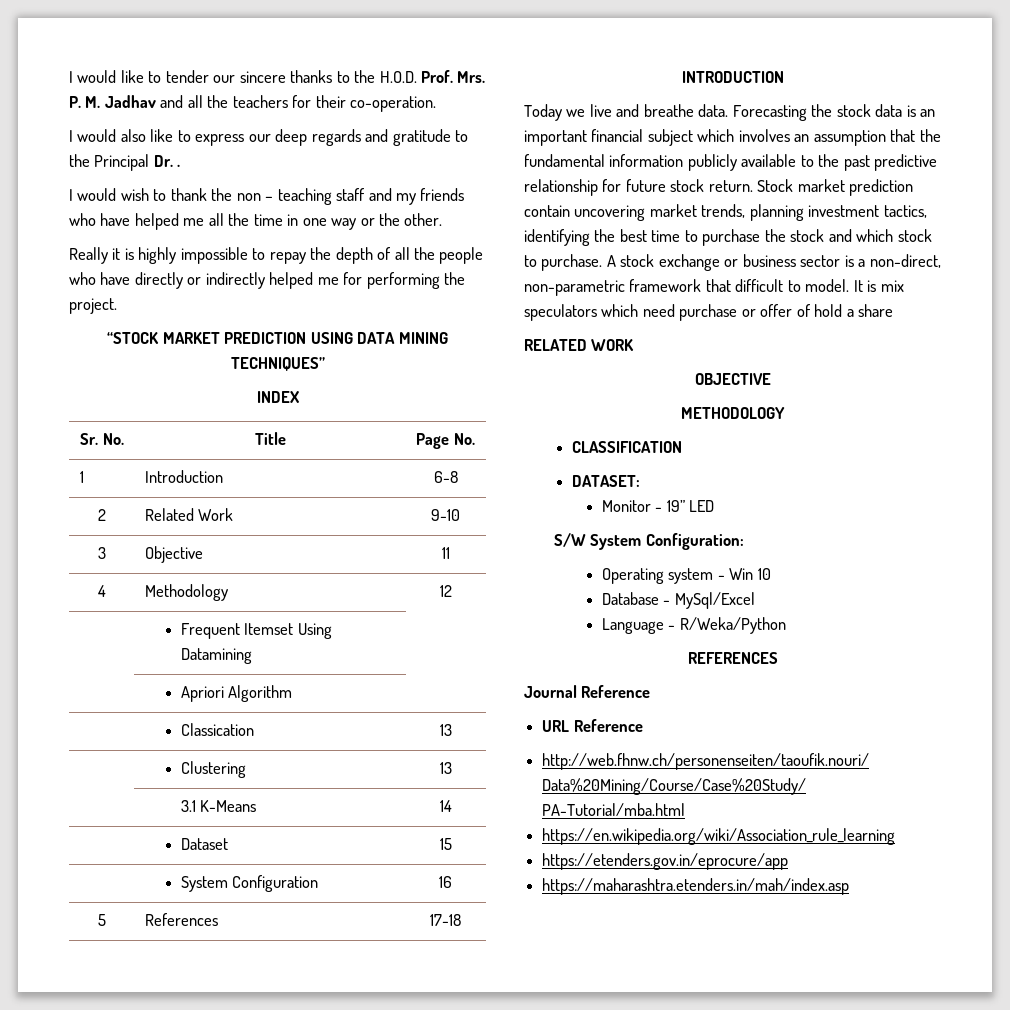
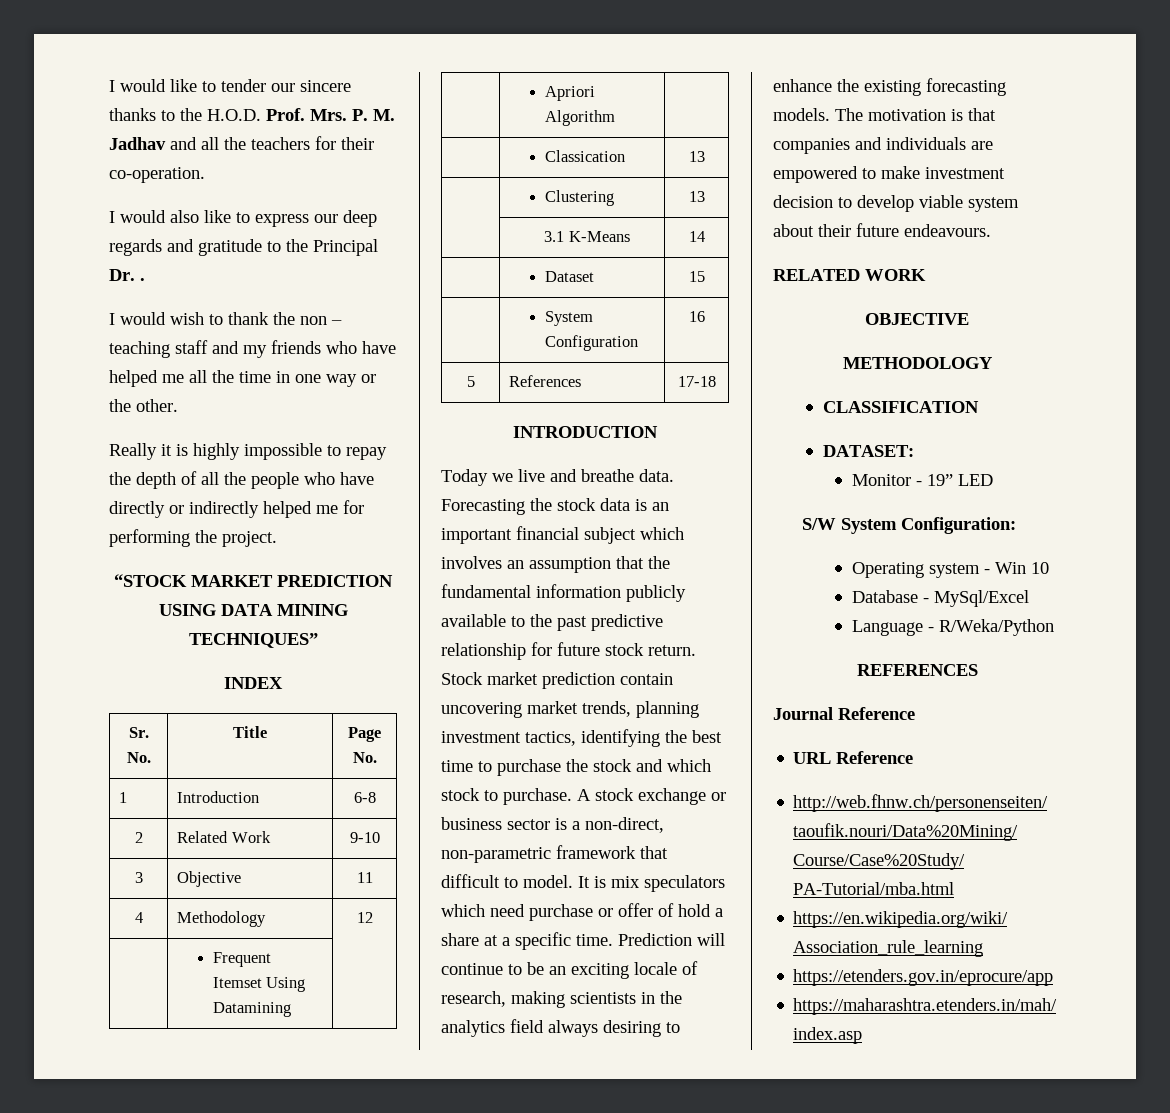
(894, 310) none -> [484,932,725,950] [441,961,698,979] [441,991,682,1008] [441,1019,680,1037] [773,78,1006,96] [773,108,996,121] [773,137,993,154] [773,166,1005,183] [773,195,1019,212] [773,223,991,237] at a specific time. Prediction will continue to be an exciting locale of research, making scientists in the analytics field always desiring to enhance the existing forecasting models. The motivation is that companies and individuals are empowered to make investment decision to develop viable system about their future endeavours.

